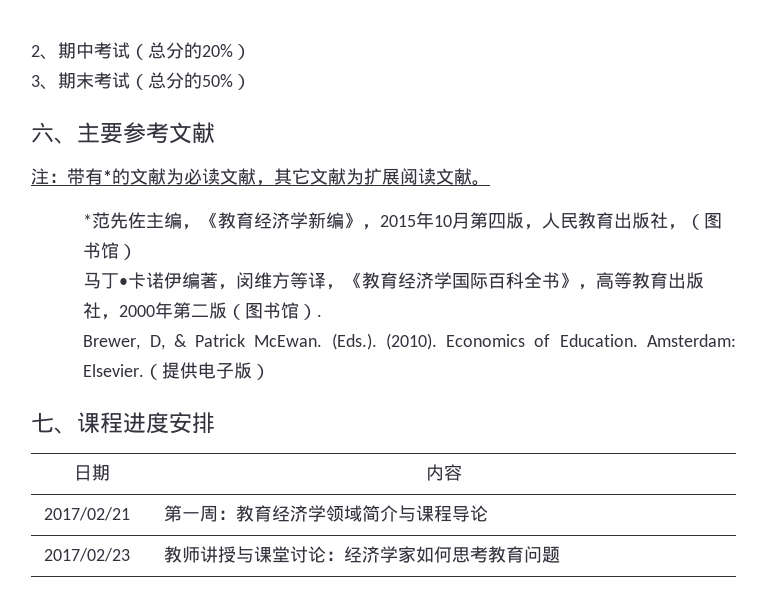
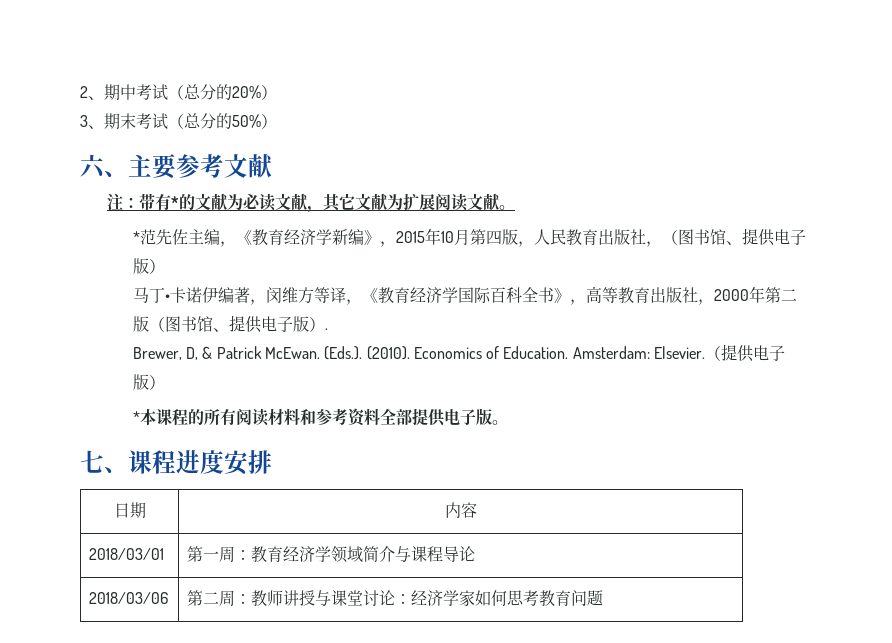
(120, 250) none -> [725,228,806,246] [132,258,149,274] 、提供电子版
(300, 310) none -> [212,315,309,333] 、提供电子版
(271, 372) none -> [132,408,508,427] // *本课程的所有阅读材料和参考资料全部提供电子版。
[44,507,131,521] 2017/02/21 -> [89,548,165,560] 2018/03/01
[44,548,131,562] 2017/02/23 | -> [89,592,169,604] [187,590,252,607] 2018/03/06 | 第二周：

